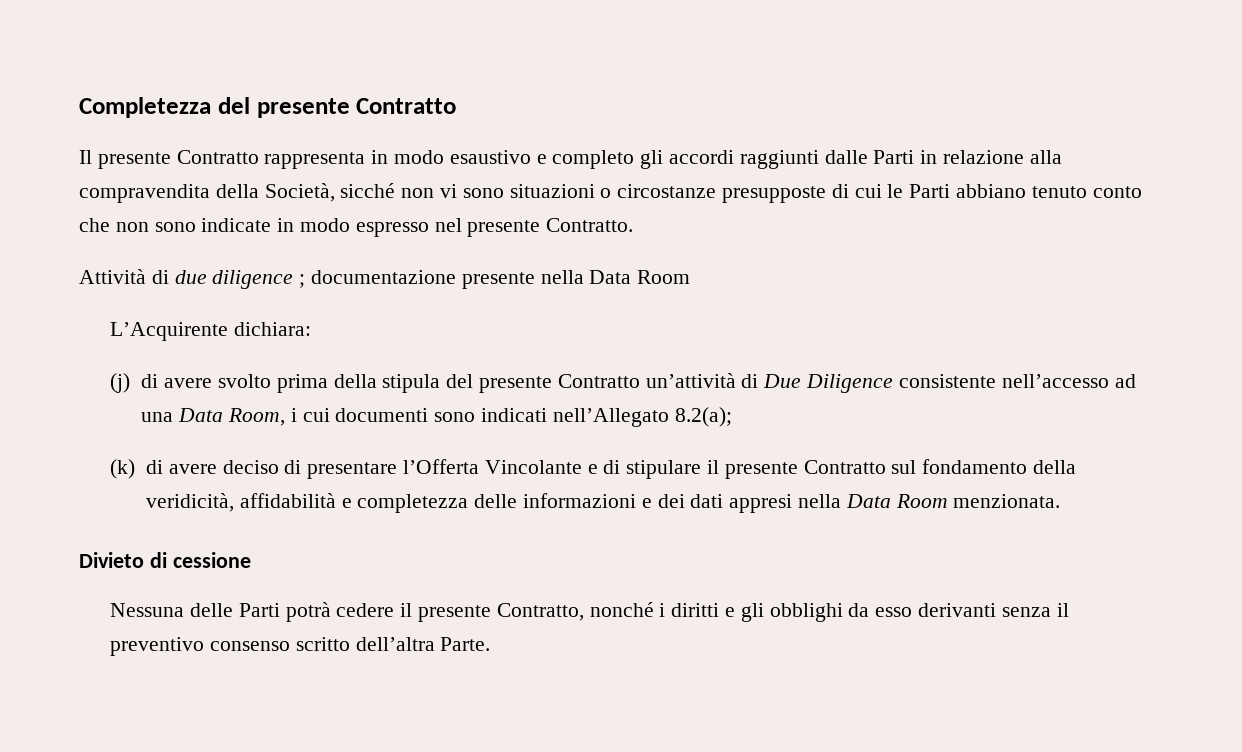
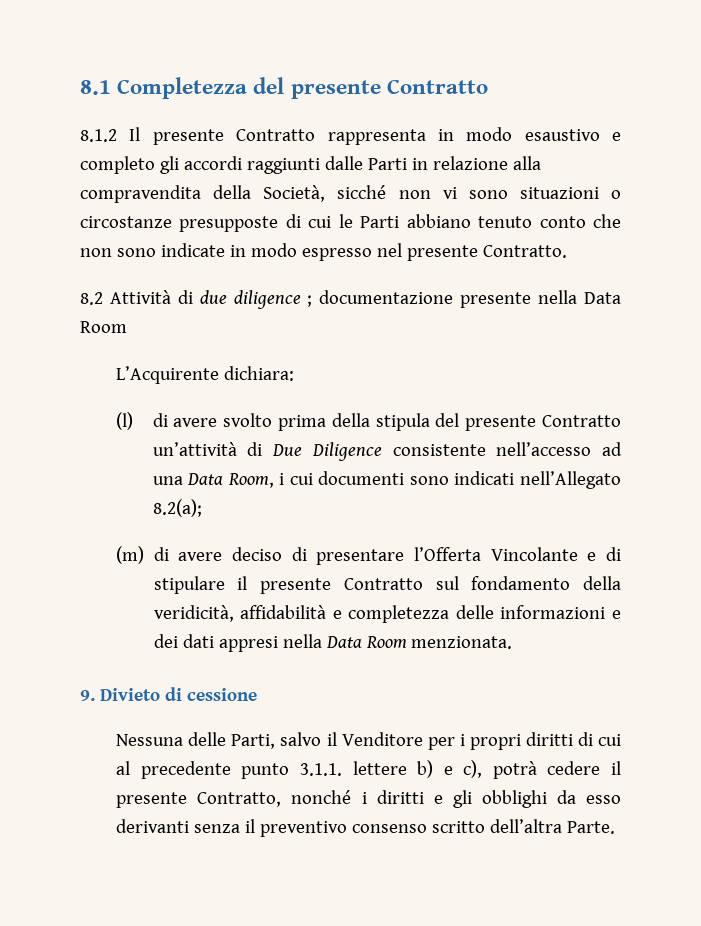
(79, 107) none -> [80,80,111,95] 8.1
(457, 106) none -> [80,129,117,142] 8.1.2
(634, 225) none -> [80,292,103,305] 8.2
[110,373,131,393] (j) -> [116,412,134,430] (l)
[110,459,136,479] (k) -> [116,546,145,564] (m)
(1061, 501) none -> [80,690,95,701] 9.
[238,603,280,617] Parti -> [231,732,621,750] [116,760,483,779] Parti, salvo il Venditore per i propri diritti di cui al precedente punto 3.1.1. lettere b) e c),

